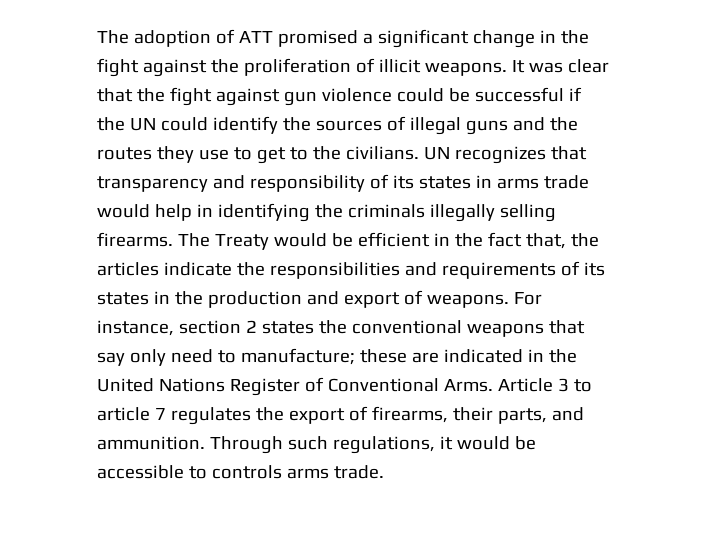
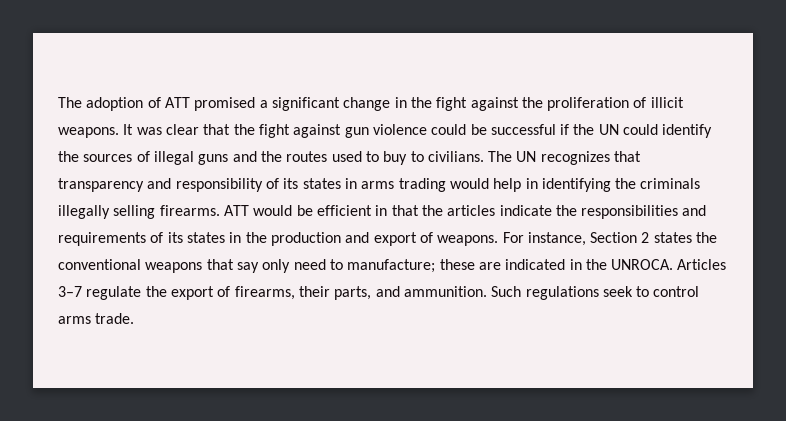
[156,146,419,164] they use to get to the civilians. -> [331,151,513,165] used to buy to civilians. The
[543,175,589,189] trade -> [398,178,446,192] trading
[177,233,269,250] The Treaty -> [223,205,249,216] ATT
[454,232,566,249] the fact that, -> [391,205,419,216] that
[178,320,241,334] section -> [590,232,638,243] Section
[97,377,592,396] [97,407,251,425] United Nations Register of Conventional Arms. Article 3 to article 7 regulates -> [611,259,727,270] [58,286,142,300] UNROCA. Articles 3–7 regulate
[209,436,536,454] [97,465,282,479] Through such regulations, it would be accessible to controls -> [491,286,700,300] Such regulations seek to control

